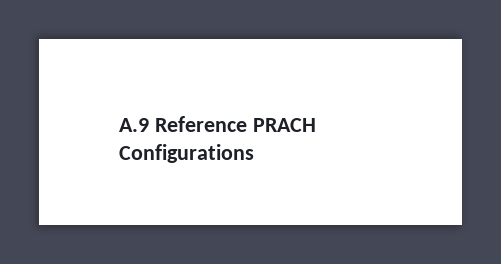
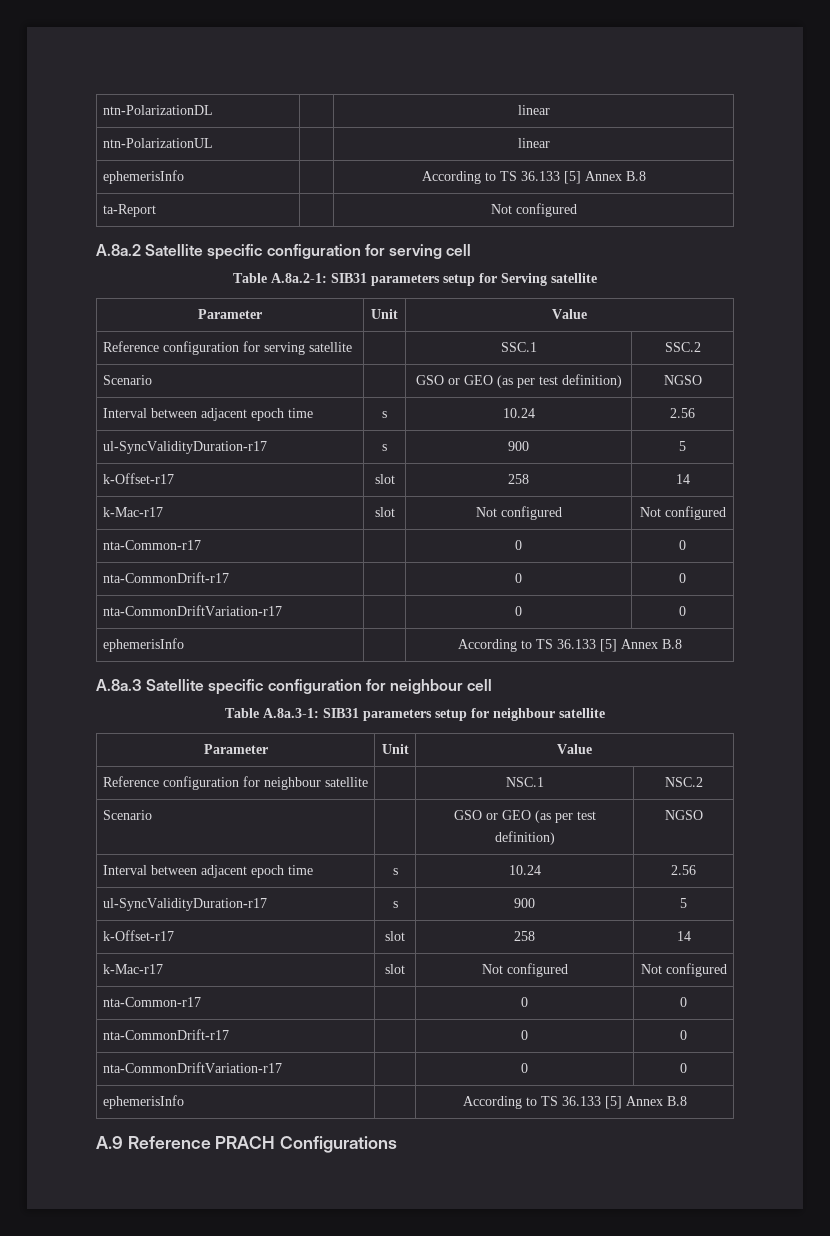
(119, 125) none -> [102,105,213,115] [517,105,550,115] [102,138,213,148] [517,138,550,148] [102,170,184,184] [421,171,646,184] [102,204,156,217] [490,203,577,217] [96,244,472,260] [233,273,597,286] [198,309,262,319] [371,309,398,319] [552,309,587,319] [102,341,352,355] [500,342,537,352] [664,342,701,352] [102,375,152,385] [415,374,622,388] [663,375,702,385] [102,408,313,421] [382,411,387,418] [502,408,535,418] [670,408,695,418] [102,441,267,454] [382,444,387,451] [508,441,529,451] [679,441,686,451] [102,473,174,484] [374,474,395,484] [508,474,529,484] [675,474,690,484] [102,507,163,517] [374,507,395,517] [475,506,562,520] [639,506,726,520] [102,540,201,550] [515,540,522,550] [679,540,686,550] [102,572,229,583] [515,573,522,583] [679,573,686,583] [102,605,282,616] [515,606,522,616] [679,606,686,616] [102,638,184,652] [457,639,682,652] [96,679,493,695] [225,708,605,721] [203,744,268,754] [381,744,409,754] [557,744,592,754] [102,776,368,790] [505,777,544,787] [664,777,703,787] [102,810,152,820] [453,810,596,823] [494,831,555,845] [664,810,703,820] [102,865,313,878] [392,868,398,875] [508,865,541,875] [671,865,696,875] [102,898,267,911] [392,901,398,908] [514,898,535,908] [680,898,687,908] [102,930,174,941] [385,931,405,941] [514,931,535,941] [676,931,691,941] [102,964,163,974] [385,964,405,974] [481,963,568,977] [640,963,727,977] [102,997,201,1007] [521,997,528,1007] [680,997,687,1007] [102,1029,229,1040] [521,1030,528,1040] [680,1030,687,1040] [102,1062,282,1073] [521,1063,528,1073] [680,1063,687,1073] [102,1095,184,1109] [462,1096,687,1109] ntn-PolarizationDL | | linear // ntn-PolarizationUL | | linear // ephemerisInfo | | According to TS 36.133 [5] Annex B.8 // ta-Report | | Not configured // A.8a.2 Satellite specific configuration for serving cell // Table A.8a.2-1: SIB31 parameters setup for Serving satellite // Parameter | Unit | Value // Reference configuration for serving satellite | | SSC.1 | SSC.2 // Scenario | | GSO or GEO (as per test definition) | NGSO // Interval between adjacent epoch time | s | 10.24 | 2.56 // ul-SyncValidityDuration-r17 | s | 900 | 5 // k-Offset-r17 | slot | 258 | 14 // k-Mac-r17 | slot | Not configured | Not configured // nta-Common-r17 | | 0 | 0 // nta-CommonDrift-r17 | | 0 | 0 // nta-CommonDriftVariation-r17 | | 0 | 0 // ephemerisInfo | | According to TS 36.133 [5] Annex B.8 // A.8a.3 Satellite specific configuration for neighbour cell // Table A.8a.3-1: SIB31 parameters setup for neighbour satellite // Parameter | Unit | Value // Reference configuration for neighbour satellite | | NSC.1 | NSC.2 // Scenario | | GSO or GEO (as per test definition) | NGSO // Interval between adjacent epoch time | s | 10.24 | 2.56 // ul-SyncValidityDuration-r17 | s | 900 | 5 // k-Offset-r17 | slot | 258 | 14 // k-Mac-r17 | slot | Not configured | Not configured // nta-Common-r17 | | 0 | 0 // nta-CommonDrift-r17 | | 0 | 0 // nta-CommonDriftVariation-r17 | | 0 | 0 // ephemerisInfo | | According to TS 36.133 [5] Annex B.8 //

